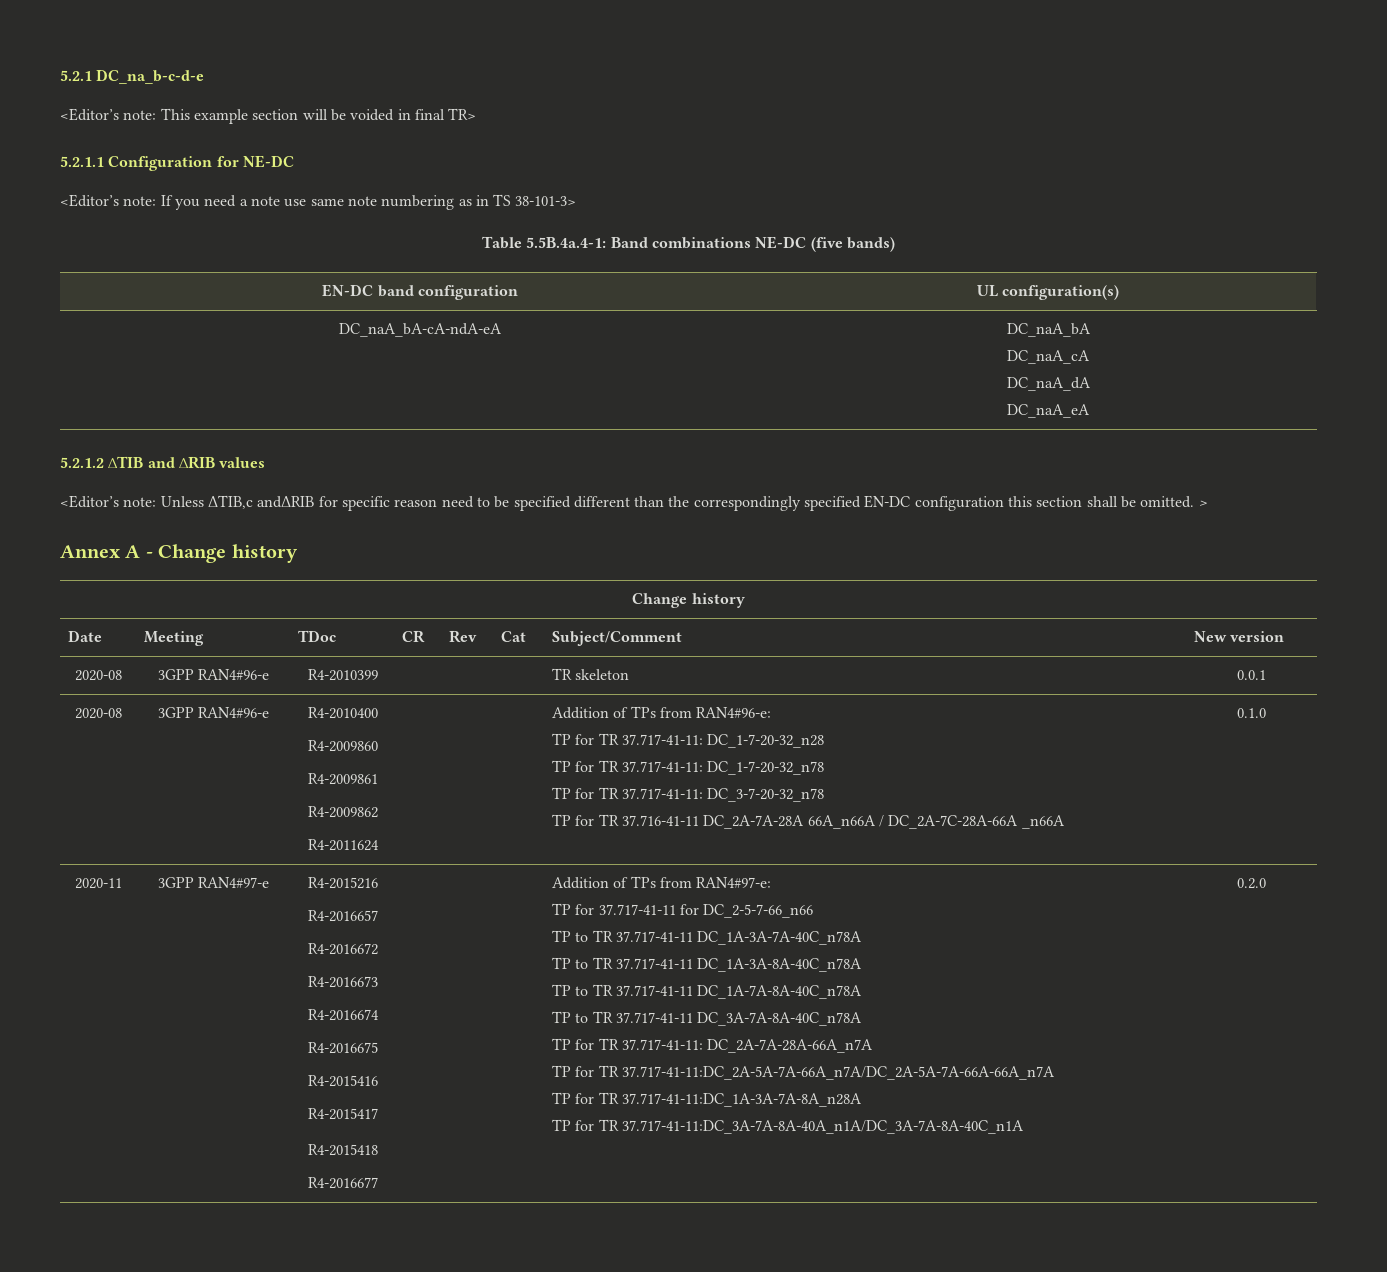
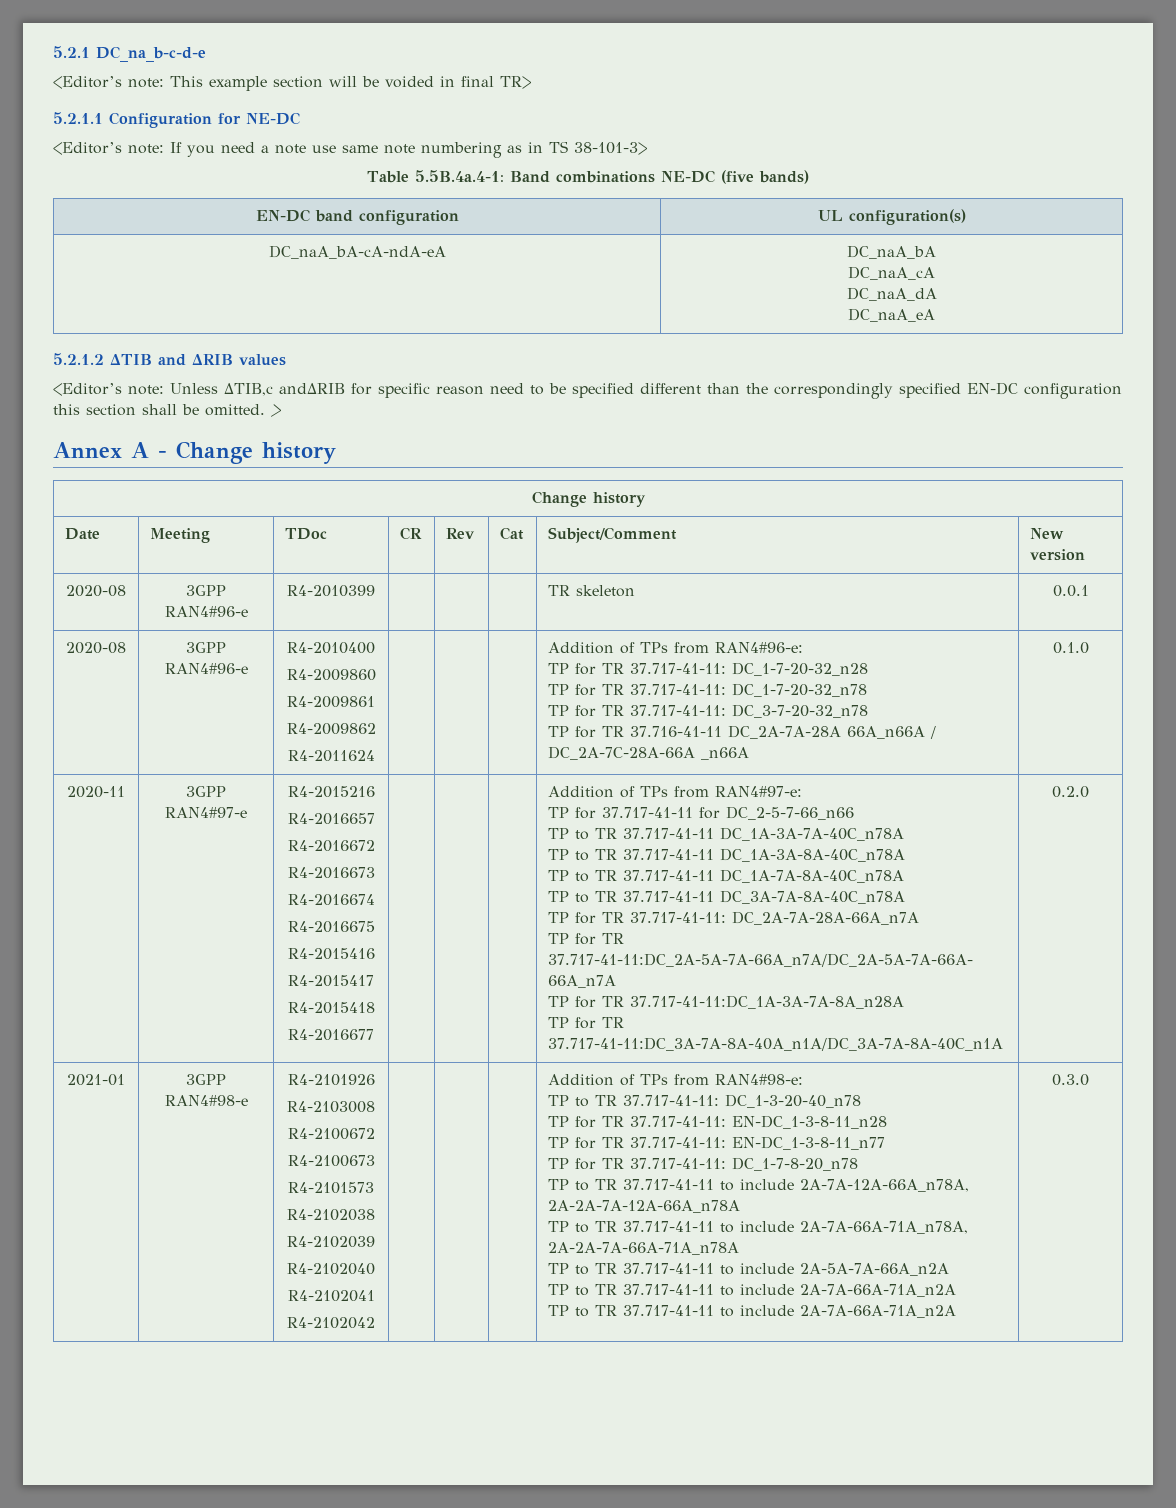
(1266, 883) none -> [67,1074,125,1086] [186,1074,226,1085] [164,1095,248,1106] [287,1074,375,1086] [287,1101,375,1113] [287,1128,375,1140] [287,1155,375,1167] [288,1182,374,1194] [287,1209,375,1221] [287,1236,375,1248] [287,1263,375,1275] [287,1290,375,1302] [287,1317,375,1329] [548,1074,804,1086] [548,1094,862,1108] [548,1115,888,1129] [548,1136,886,1150] [548,1157,859,1171] [548,1179,970,1192] [548,1200,741,1213] [548,1221,969,1234] [548,1242,740,1255] [548,1263,950,1276] [548,1284,957,1297] [548,1305,957,1318] [1052,1074,1089,1086] // 2021-01 | 3GPP RAN4#98-e | R4-2101926 // R4-2103008 // R4-2100672 // R4-2100673 // R4-2101573 // R4-2102038 // R4-2102039 // R4-2102040 // R4-2102041 // R4-2102042 | | | | Addition of TPs from RAN4#98-e: // TP to TR 37.717-41-11: DC_1-3-20-40_n78 // TP for TR 37.717-41-11: EN-DC_1-3-8-11_n28 // TP for TR 37.717-41-11: EN-DC_1-3-8-11_n77 // TP for TR 37.717-41-11: DC_1-7-8-20_n78 // TP to TR 37.717-41-11 to include 2A-7A-12A-66A_n78A, 2A-2A-7A-12A-66A_n78A // TP to TR 37.717-41-11 to include 2A-7A-66A-71A_n78A, 2A-2A-7A-66A-71A_n78A // TP to TR 37.717-41-11 to include 2A-5A-7A-66A_n2A // TP to TR 37.717-41-11 to include 2A-7A-66A-71A_n2A // TP to TR 37.717-41-11 to include 2A-7A-66A-71A_n2A | 0.3.0

